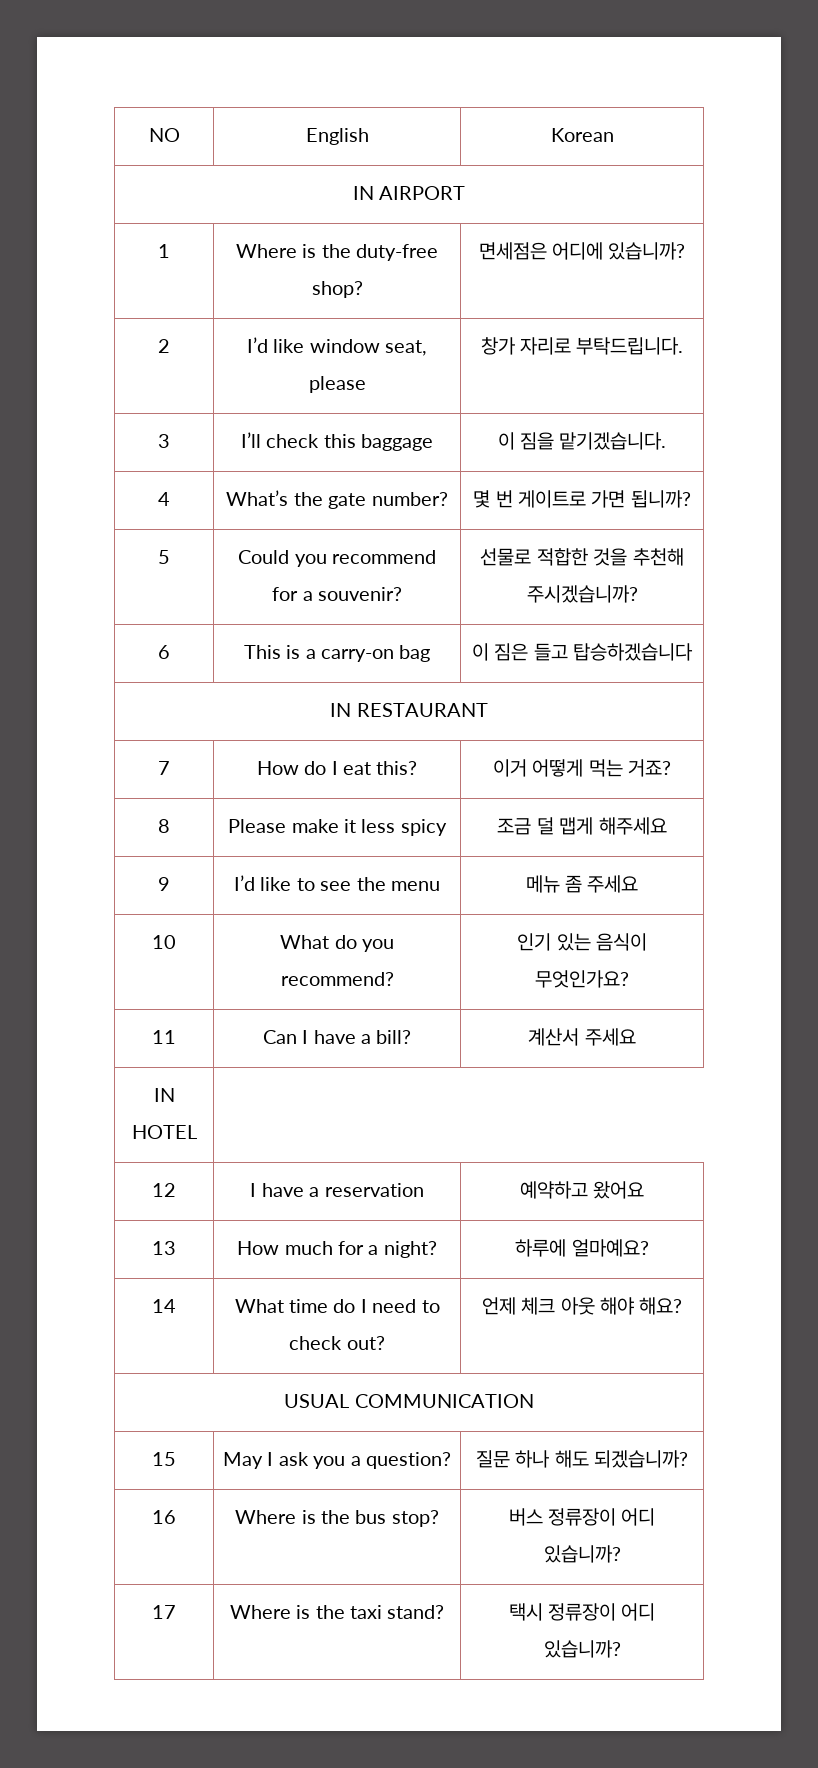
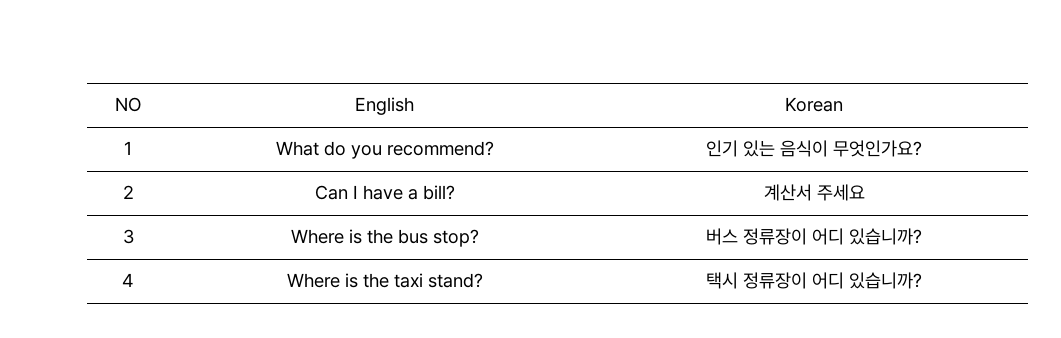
[352,186,466,200] [158,244,170,258] [235,244,439,261] [311,281,363,298] [478,242,686,260] [158,339,170,353] [246,337,428,356] [308,376,366,393] [480,337,684,355] [158,434,170,448] [240,432,434,451] [497,432,667,450] [158,492,170,506] [226,490,448,509] [473,490,691,508] [158,550,170,564] [238,550,436,567] [272,587,402,601] [480,548,684,566] [526,585,638,603] [158,645,170,659] [243,645,431,662] [471,643,694,661] [330,703,488,717] [158,761,170,775] [256,761,418,775] [492,759,672,777] [158,819,170,833] [228,819,447,836] [497,817,667,835] [158,877,170,891] [234,875,441,891] [525,875,639,893] [152,935,176,949] // IN AIRPORT // 1 | Where is the duty-free shop? | 면세점은 어디에 있습니까? // 2 | I’d like window seat, please | 창가 자리로 부탁드립니다. // 3 | I’ll check this baggage | 이 짐을 맡기겠습니다. // 4 | What’s the gate number? | 몇 번 게이트로 가면 됩니까? // 5 | Could you recommend for a souvenir? | 선물로 적합한 것을 추천해 주시겠습니까? // 6 | This is a carry-on bag | 이 짐은 들고 탑승하겠습니다 // IN RESTAURANT // 7 | How do I eat this? | 이거 어떻게 먹는 거죠? // 8 | Please make it less spicy | 조금 덜 맵게 해주세요 // 9 | I’d like to see the menu | 메뉴 좀 주세요 // 10 -> [124,141,132,155] // 1
[152,1030,176,1044] 11 -> [122,185,134,199] 2
[153,1088,175,1102] [131,1125,197,1139] [152,1183,176,1197] [250,1183,424,1197] [519,1181,645,1199] [152,1241,176,1255] [237,1241,437,1258] [515,1239,649,1257] [152,1299,176,1313] [234,1299,440,1313] [289,1336,385,1350] [481,1297,683,1315] [284,1394,534,1408] [152,1452,176,1466] [223,1452,451,1469] [475,1450,689,1468] [152,1510,176,1524] IN HOTEL // 12 | I have a reservation | 예약하고 왔어요 // 13 | How much for a night? | 하루에 얼마예요? // 14 | What time do I need to check out? | 언제 체크 아웃 해야 해요? // USUAL COMMUNICATION // 15 | May I ask you a question? | 질문 하나 해도 되겠습니까? // 16 -> [122,229,134,244] 3
[152,1605,176,1619] 17 -> [122,273,134,287] 4

